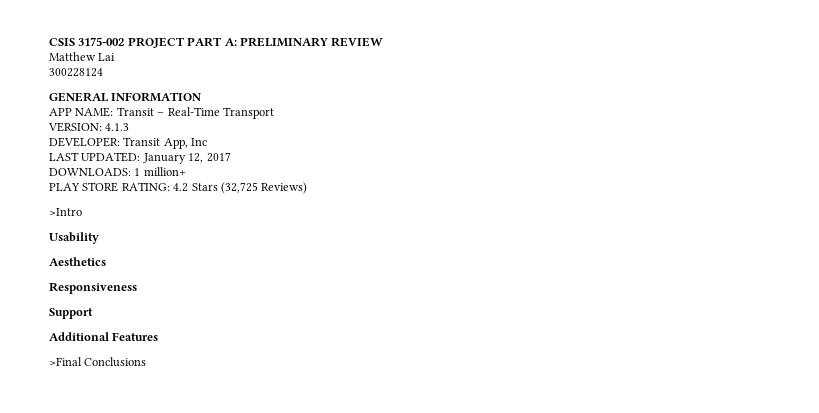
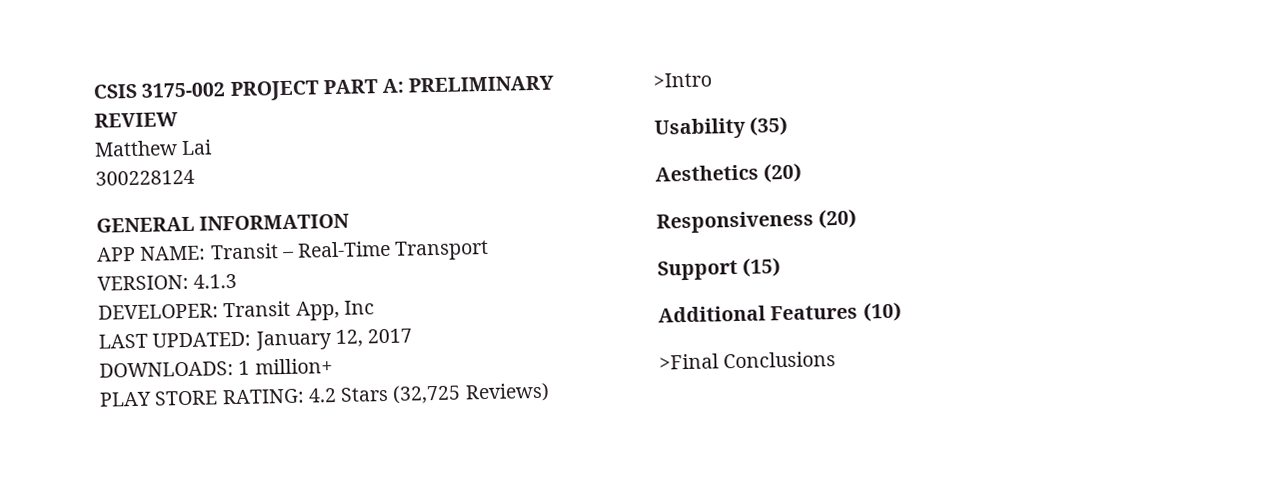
(99, 238) none -> [749,115,789,136] (35)
(106, 261) none -> [763,162,803,183] (20)
(137, 288) none -> [818,208,858,229] (20)
(93, 313) none -> [742,257,782,277] (15)
(159, 336) none -> [862,301,902,322] (10)

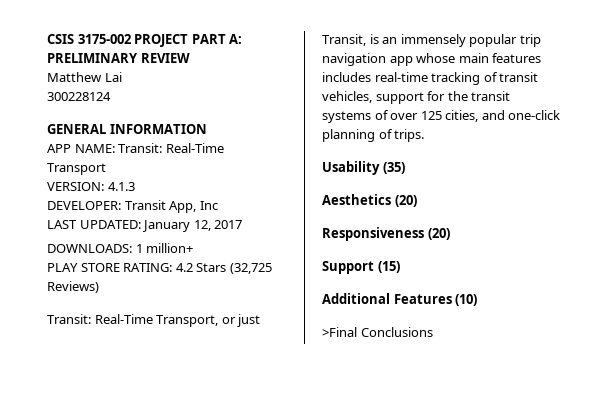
[209,243,294,260] Transit – -> [118,143,163,153] Transit:
[653,72,712,88] >Intro -> [47,314,261,327] [322,34,541,47] [322,53,542,66] [322,72,539,85] [322,91,511,104] [322,110,561,123] [322,129,425,142] Transit: Real-Time Transport, or just Transit, is an immensely popular trip navigation app whose main features includes real-time tracking of transit vehicles, support for the transit systems of over 125 cities, and one-click planning of trips.

